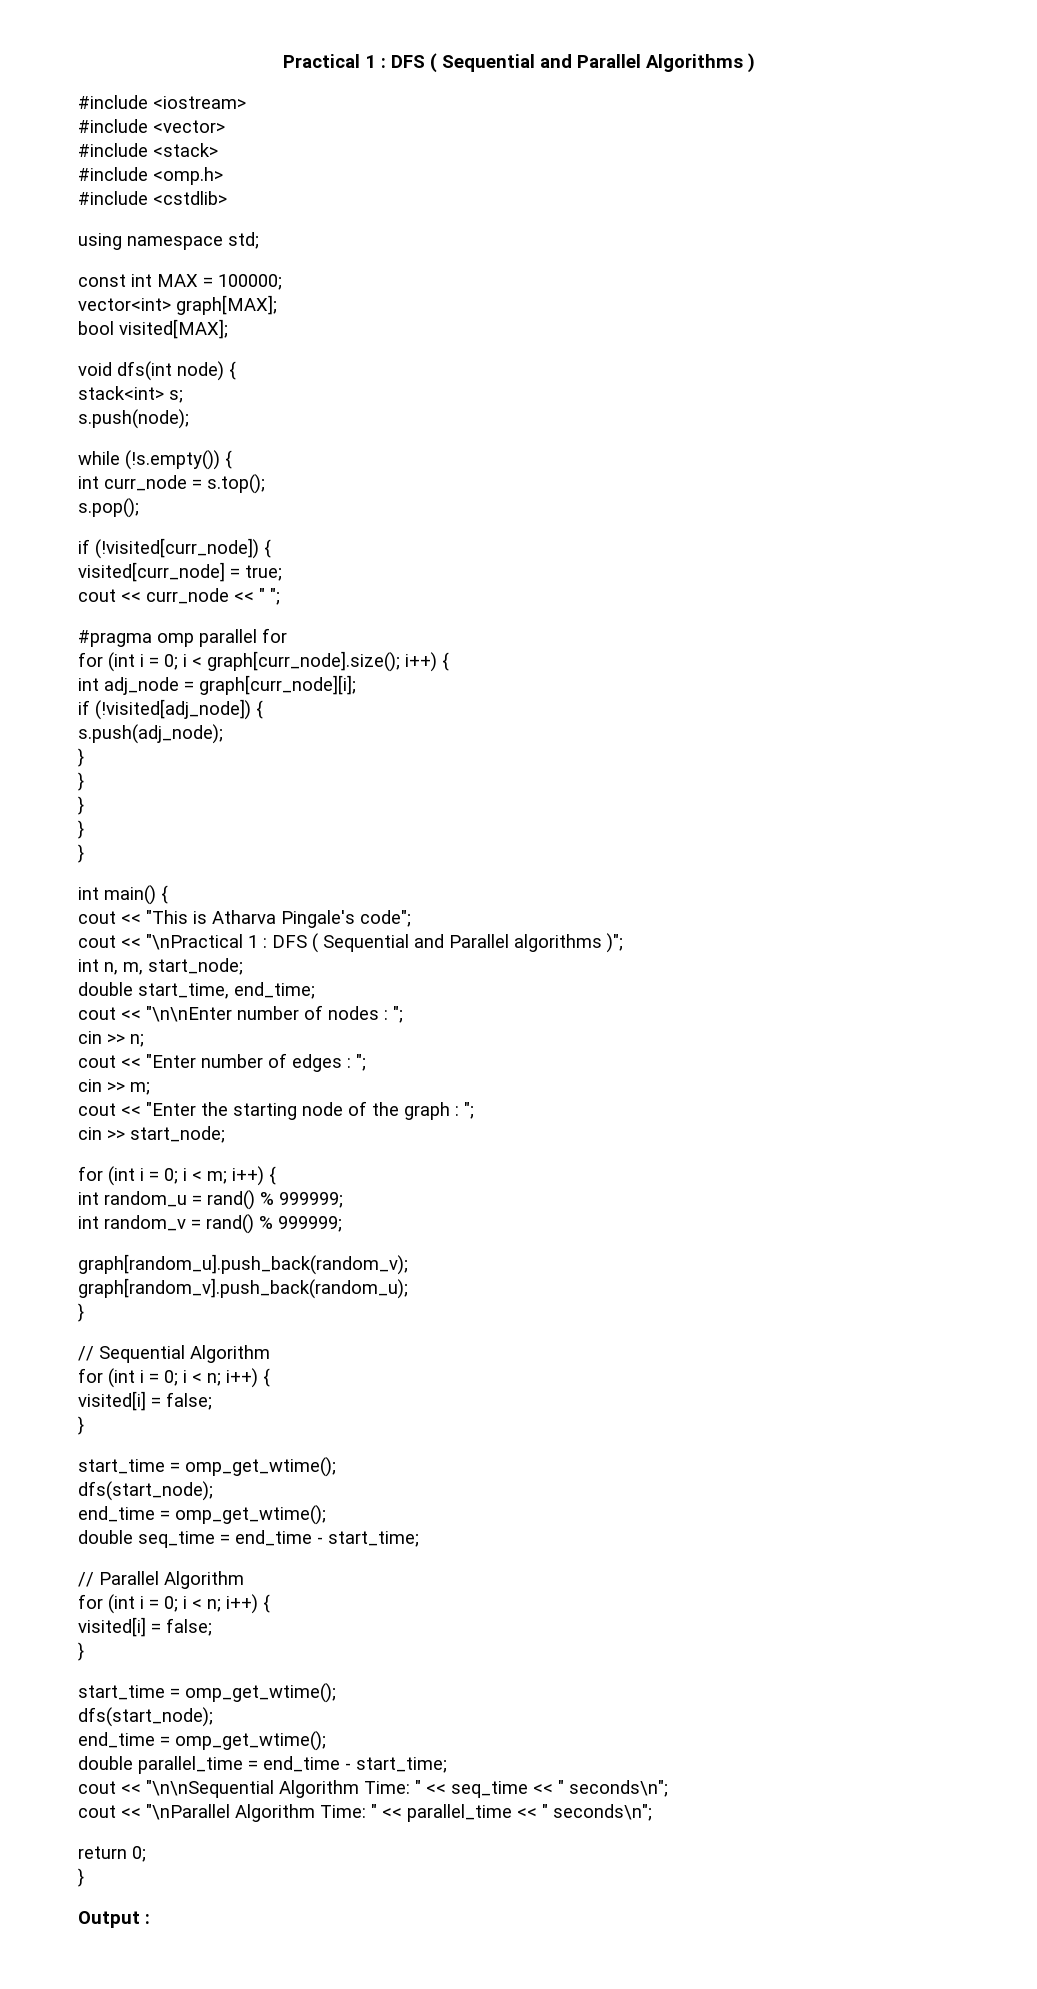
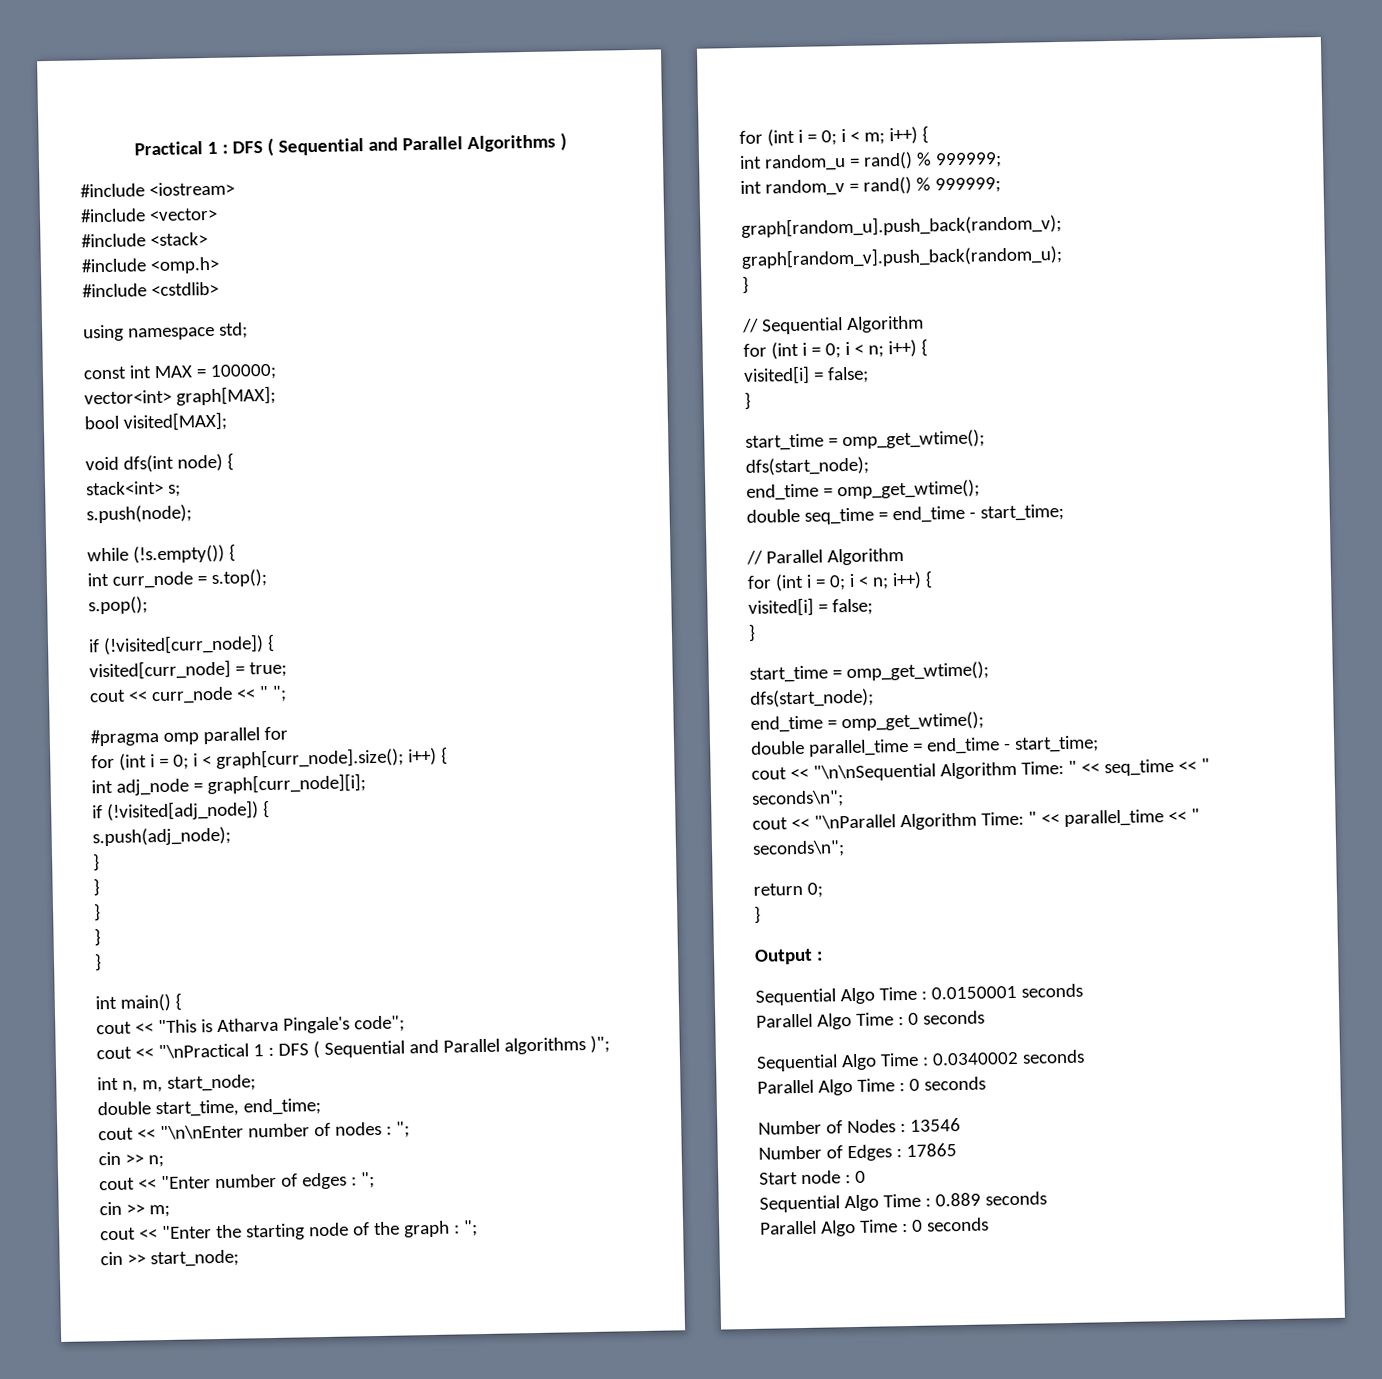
(150, 1919) none -> [755,983,1083,1006] [756,1010,985,1030] [756,1049,1085,1072] [757,1076,986,1096] [758,1118,961,1135] [758,1143,957,1162] [759,1170,866,1185] [759,1191,1047,1213] [760,1217,989,1237] // Sequential Algo Time : 0.0150001 seconds // Parallel Algo Time : 0 seconds // Sequential Algo Time : 0.0340002 seconds // Parallel Algo Time : 0 seconds // Number of Nodes : 13546 // Number of Edges : 17865 // Start node : 0 // Sequential Algo Time : 0.889 seconds // Parallel Algo Time : 0 seconds

